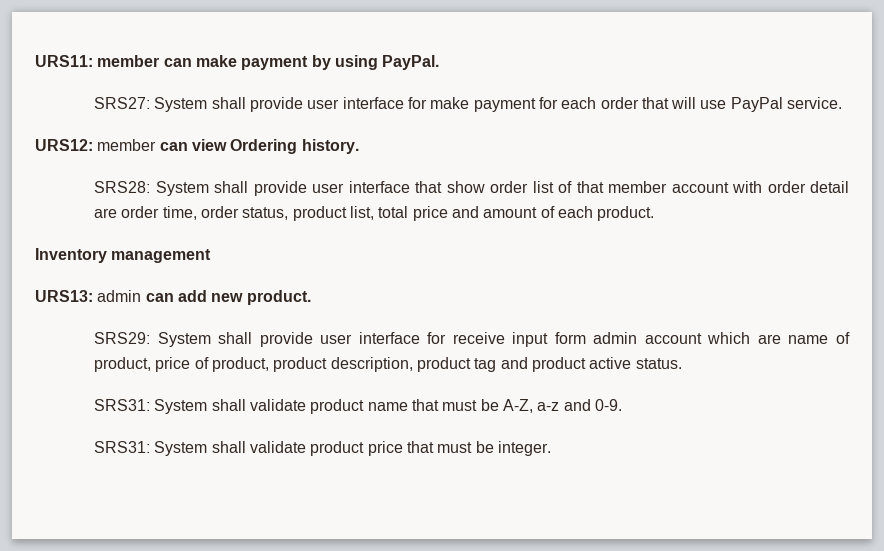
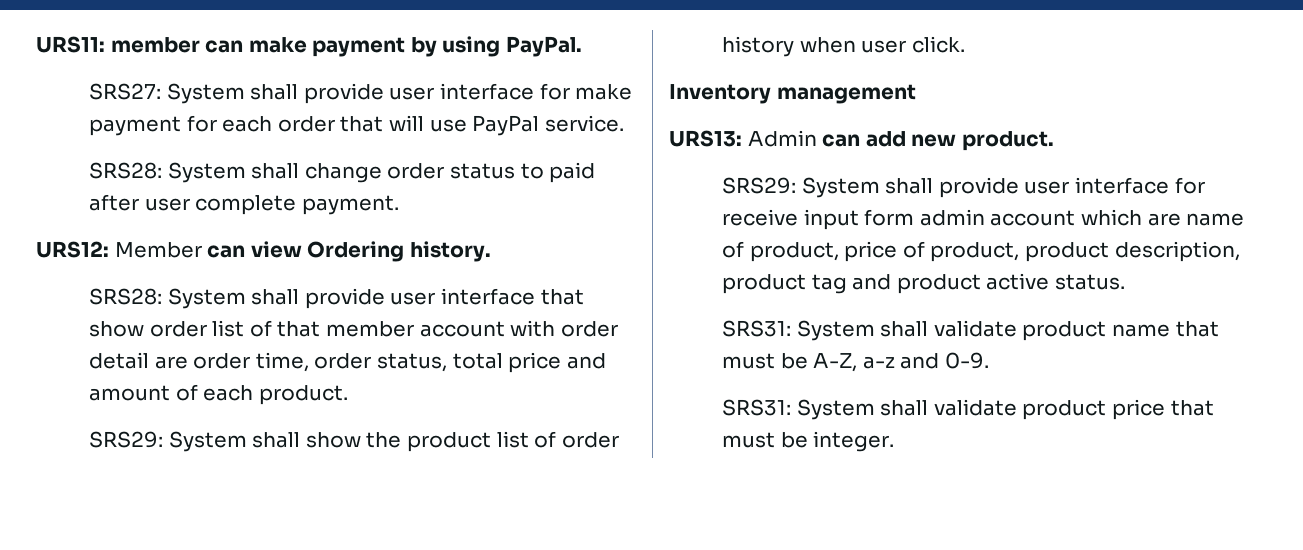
(843, 103) none -> [89,162,596,183] [89,194,399,215] // SRS28: System shall change order status to paid after user complete payment.
[97,139,157,151] member -> [114,242,202,258] Member
[292,206,374,221] product list, -> (447, 362) none
(655, 213) none -> [89,431,619,452] [722,36,965,57] // SRS29: System shall show the product list of order history when user click.
[97,290,142,302] admin -> [747,130,817,147] Admin

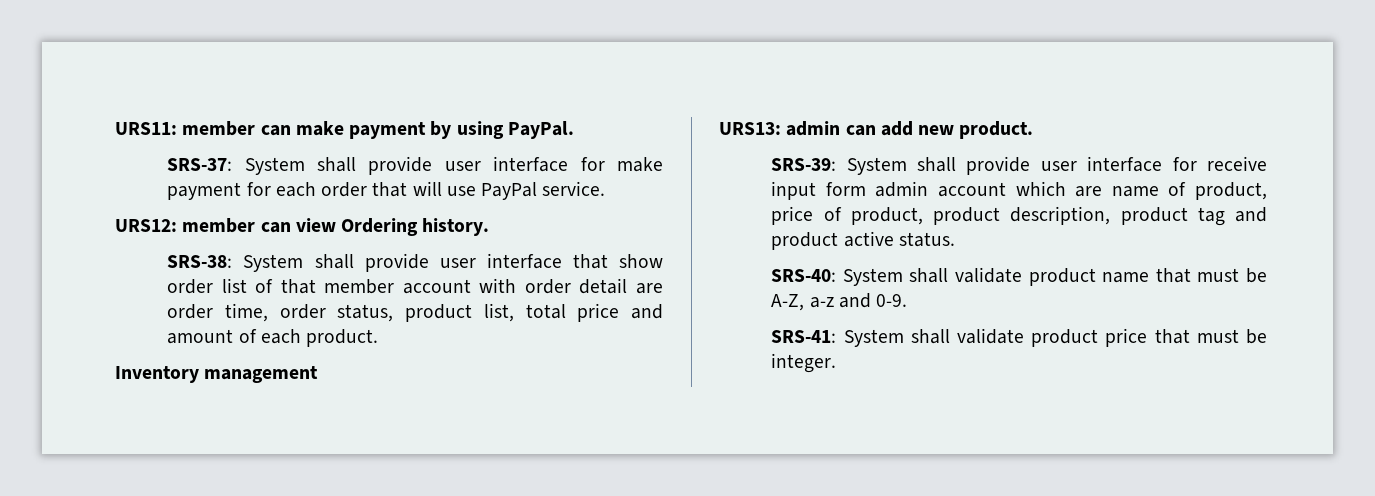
[89,83,162,100] SRS27: -> [167,158,233,171] SRS-37:
[89,162,596,183] [89,194,399,215] // SRS28: System shall change order status to paid after user complete payment. -> (606, 188) none
[114,242,202,258] Member -> [182,218,256,233] member
[89,288,163,305] SRS28: -> [167,255,233,268] SRS-38:
(447, 362) none -> [405,303,514,322] product list,
[89,431,619,452] [722,36,965,57] // SRS29: System shall show the product list of order history when user click. -> (379, 338) none
[747,130,817,147] Admin -> [786,121,841,136] admin
[722,177,797,194] SRS29: -> [771,158,837,171] SRS-39:
[722,320,792,337] SRS31: -> [771,269,837,282] SRS-40:
[722,399,792,416] SRS31: -> [771,330,837,343] SRS-41:

